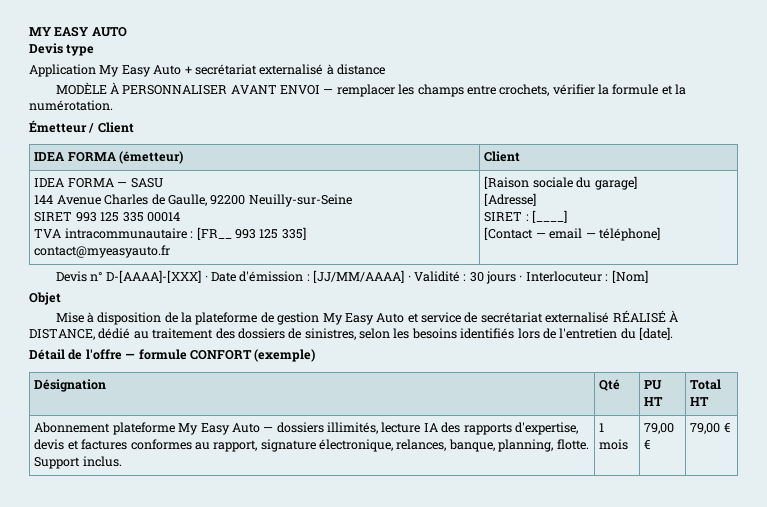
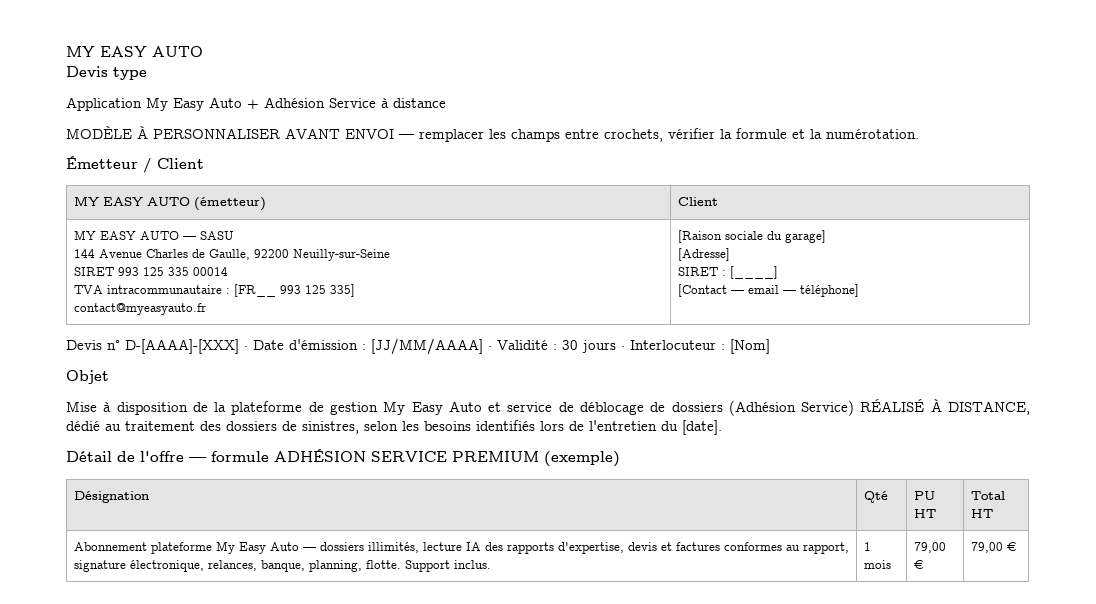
[194,64,324,75] secrétariat externalisé -> [264,97,376,108] Adhésion Service
[34,152,116,162] IDEA FORMA -> [73,196,190,206] MY EASY AUTO
[34,178,114,188] IDEA FORMA -> [73,230,179,240] MY EASY AUTO
[480,312,610,323] secrétariat externalisé -> [579,400,855,416] déblocage de dossiers (Adhésion Service)
[189,350,252,360] CONFORT -> [274,449,539,462] ADHÉSION SERVICE PREMIUM

